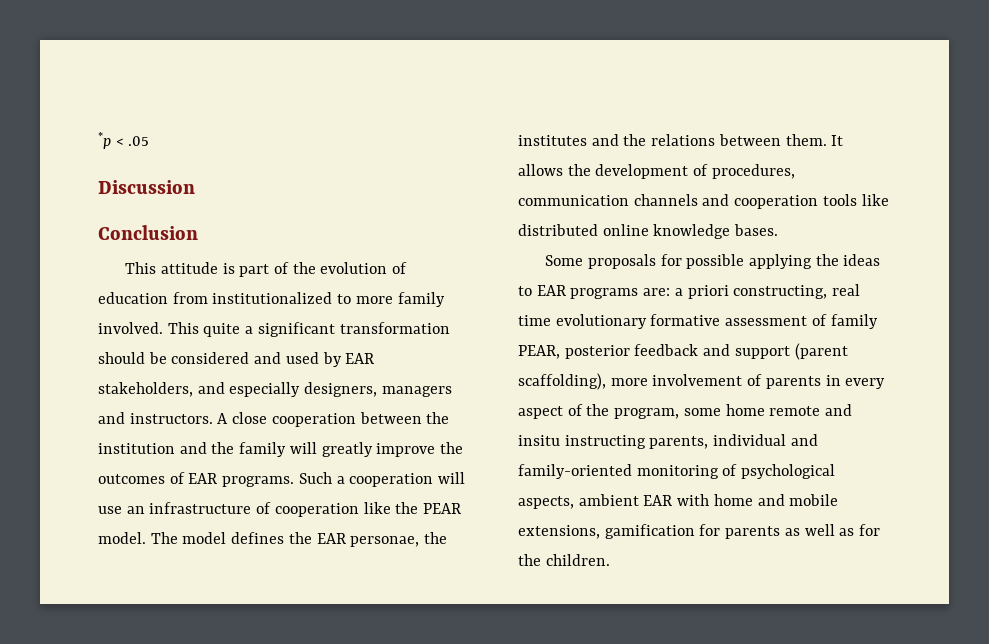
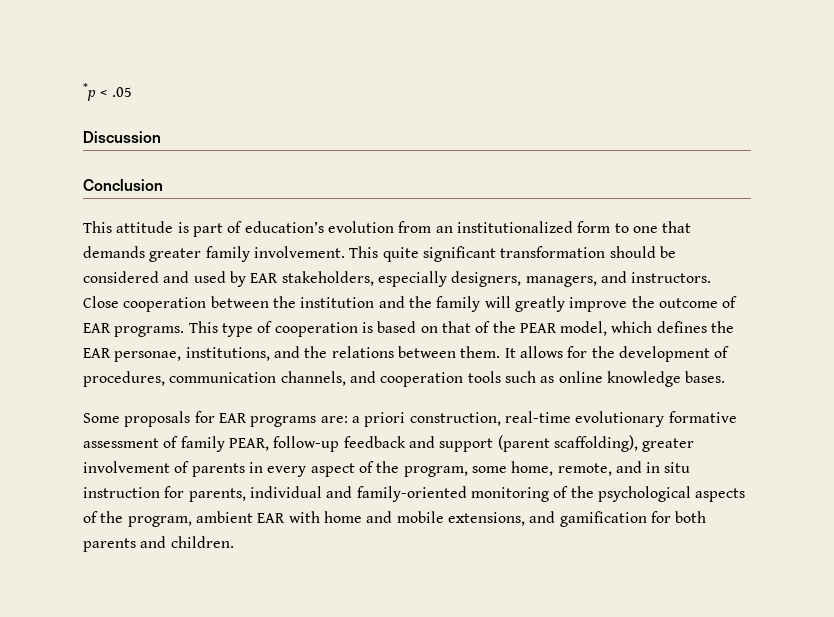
[292,262,408,274] [98,292,445,307] [98,322,163,334] the evolution of education from institutionalized to more family involved. -> [244,221,692,233] [83,246,345,262] education’s evolution from an institutionalized form to one that demands greater family involvement.
[245,326,254,334] a -> (419, 254) none
[197,382,225,394] and -> (374, 278) none
[381,386,452,397] managers -> [525,276,597,287] managers,
[217,412,268,424] A close -> [83,296,119,308] Close
[98,474,165,484] outcomes -> [658,298,718,308] outcome
[298,472,466,487] [98,502,462,517] [98,532,227,544] Such a cooperation will use an infrastructure of cooperation like the PEAR model. The model -> [188,321,653,337] This type of cooperation is based on that of the PEAR model, which
[424,532,448,544] [518,135,587,146] the institutes -> [185,347,270,361] institutions,
(563, 170) none -> [567,346,588,358] for
[633,194,698,206] channels -> [280,371,346,386] channels,
[861,194,889,206] [518,224,598,236] like distributed -> [504,371,555,383] such as
[686,254,881,269] [518,286,532,296] possible applying the ideas to -> (215, 417) none
[733,284,861,299] [518,315,551,326] constructing, real time -> [409,411,571,426] construction, real-time
[564,345,630,359] posterior -> [273,436,340,452] follow-up
[610,378,648,386] more -> [642,438,695,452] greater
[725,404,853,416] [518,435,646,449] home remote and insitu instructing -> [511,461,691,476] [83,486,185,498] home, remote, and in situ instruction for
[741,464,836,479] [518,496,574,509] psychological aspects, -> [570,486,746,502] [83,511,192,527] the psychological aspects of the program,
(600, 532) none -> [529,511,556,523] and
[725,524,881,539] [518,554,541,566] parents as well as for the -> [675,511,707,523] [83,536,167,552] both parents and

